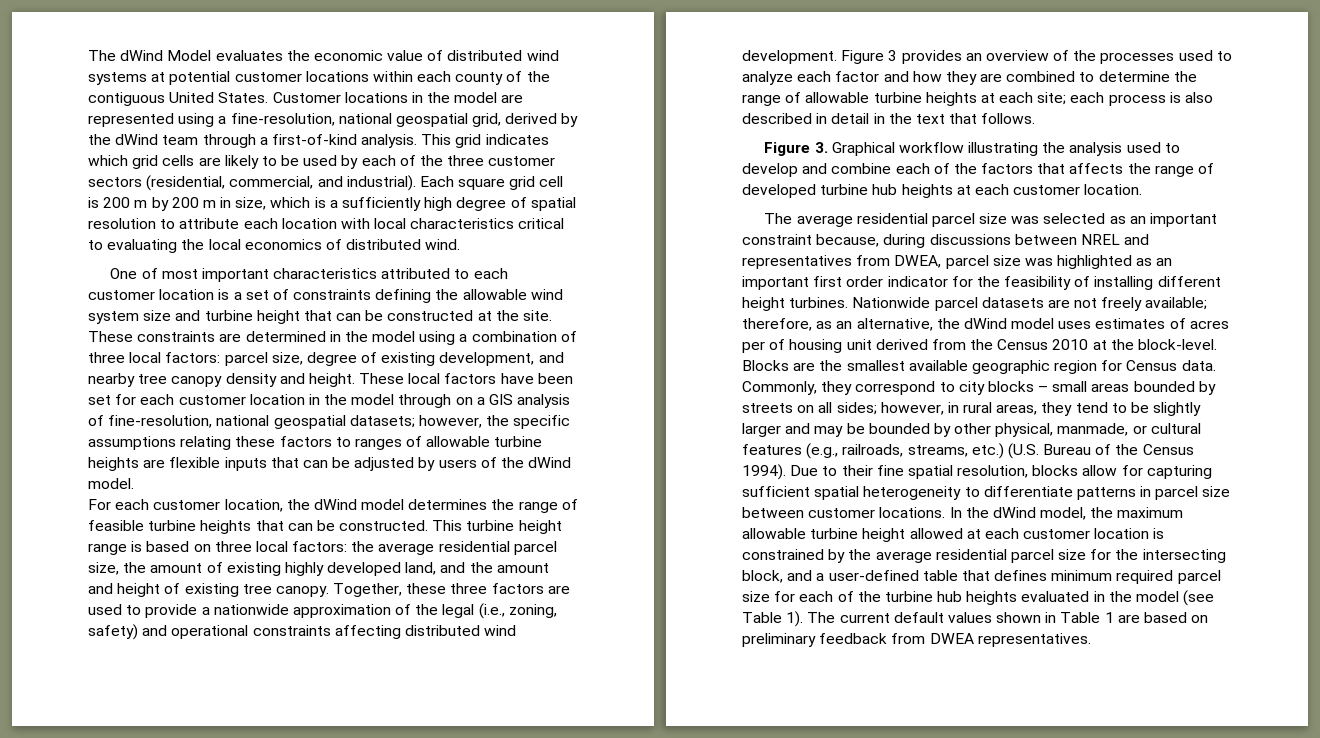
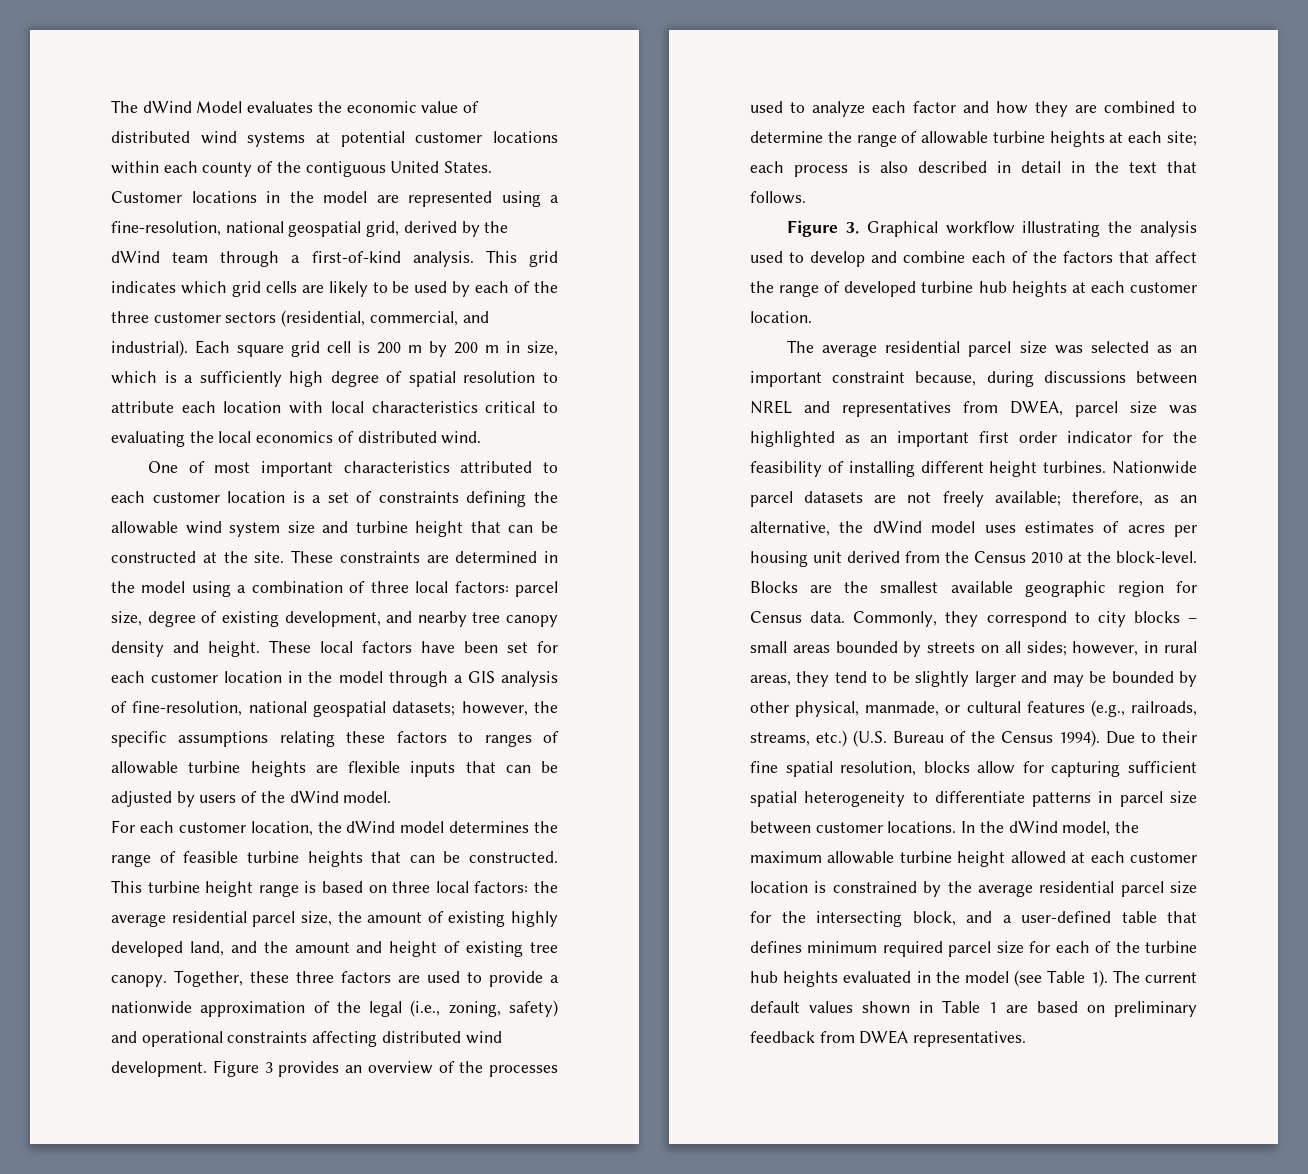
[455,397,473,405] on -> (448, 679) none
[1069,163,1124,174] affects -> [1155,251,1197,263] affect
[769,339,786,350] of -> (1197, 531) none

